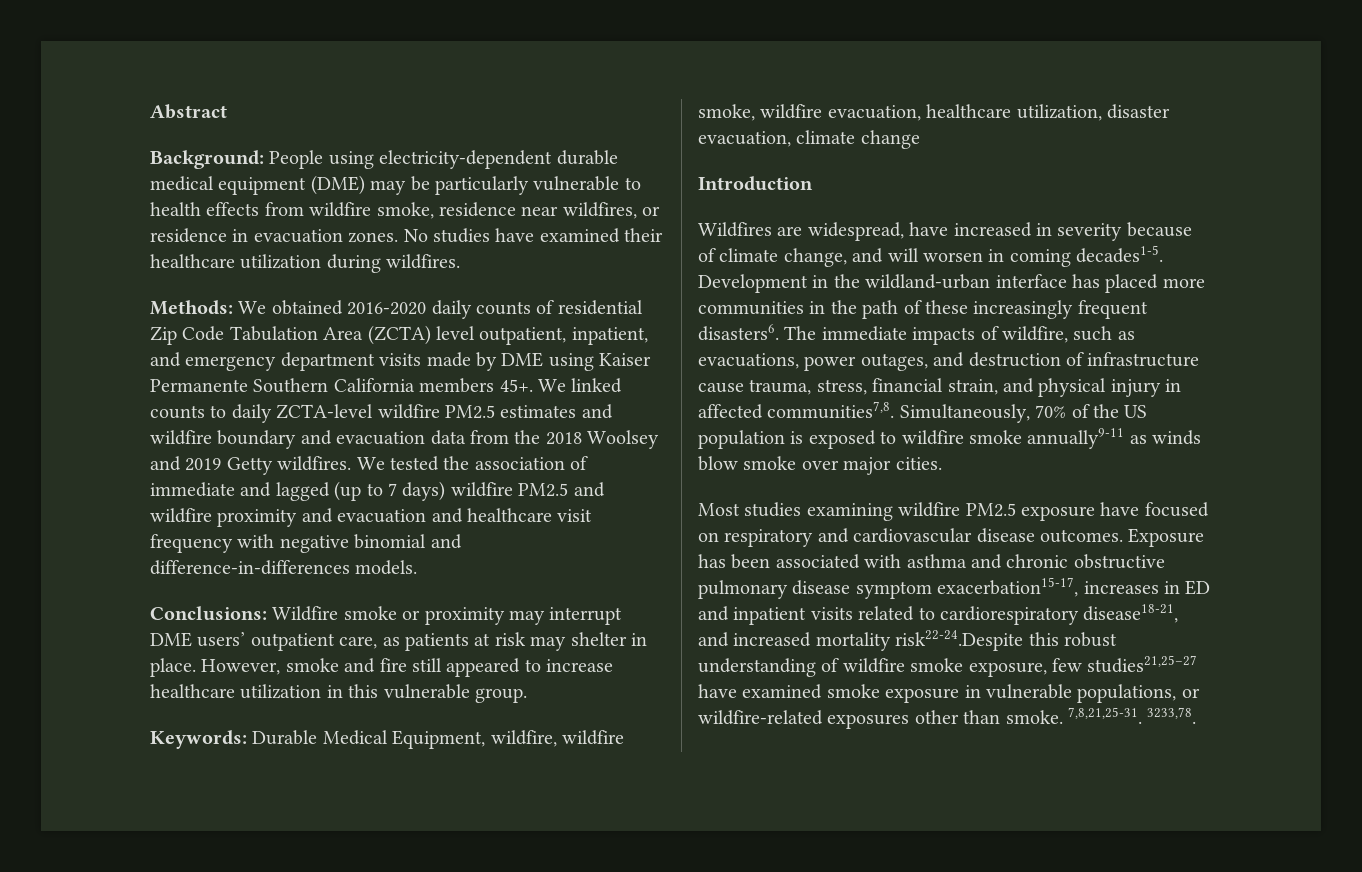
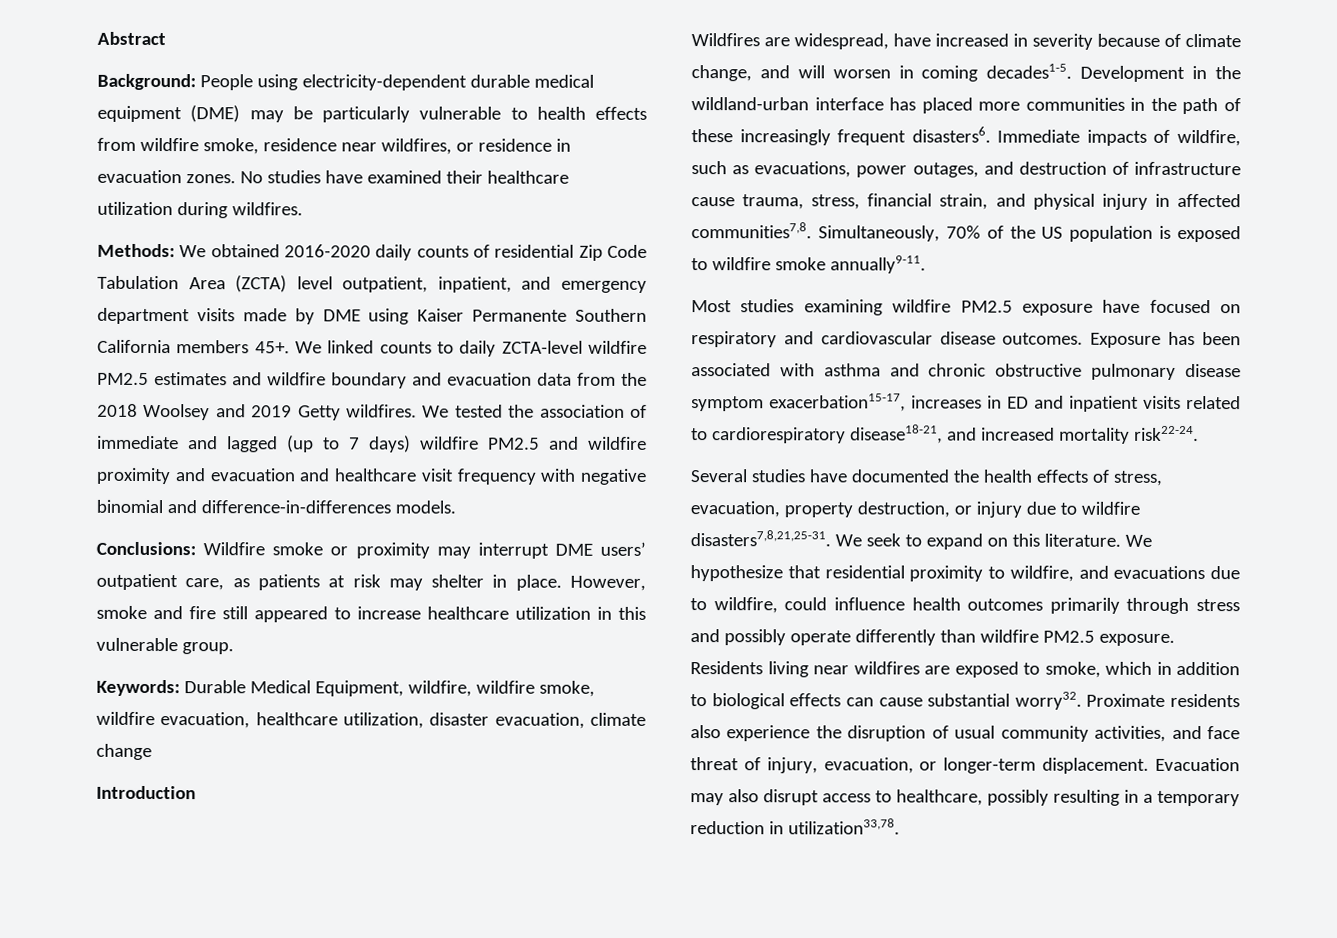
[784,326,907,341] The immediate -> [997,129,1081,143] Immediate
[1027,428,1202,449] [698,456,942,475] annually9-11 as winds blow smoke over major cities. -> [829,255,926,274] annually9-11.
[895,630,1117,651] [698,655,1198,677] [698,684,1200,703] [698,707,1197,729] risk22-24.Despite this robust understanding of wildfire smoke exposure, few studies21,25–27 have examined smoke exposure in vulnerable populations, or wildfire-related exposures other than smoke. 7,8,21,25-31. 3233,78. -> [1133,425,1199,442] [690,469,1162,486] [690,501,1140,518] [690,530,1152,550] [690,565,1240,582] [690,597,1240,615] [690,629,1175,646] [690,661,1240,678] [690,691,1240,710] [690,725,1240,742] [690,757,1240,774] [690,789,1240,807] [690,818,900,835] risk22-24. // Several studies have documented the health effects of stress, evacuation, property destruction, or injury due to wildfire disasters7,8,21,25-31. We seek to expand on this literature. We hypothesize that residential proximity to wildfire, and evacuations due to wildfire, could influence health outcomes primarily through stress and possibly operate differently than wildfire PM2.5 exposure. Residents living near wildfires are exposed to smoke, which in addition to biological effects can cause substantial worry32. Proximate residents also experience the disruption of usual community activities, and face threat of injury, evacuation, or longer-term displacement. Evacuation may also disrupt access to healthcare, possibly resulting in a temporary reduction in utilization33,78.

